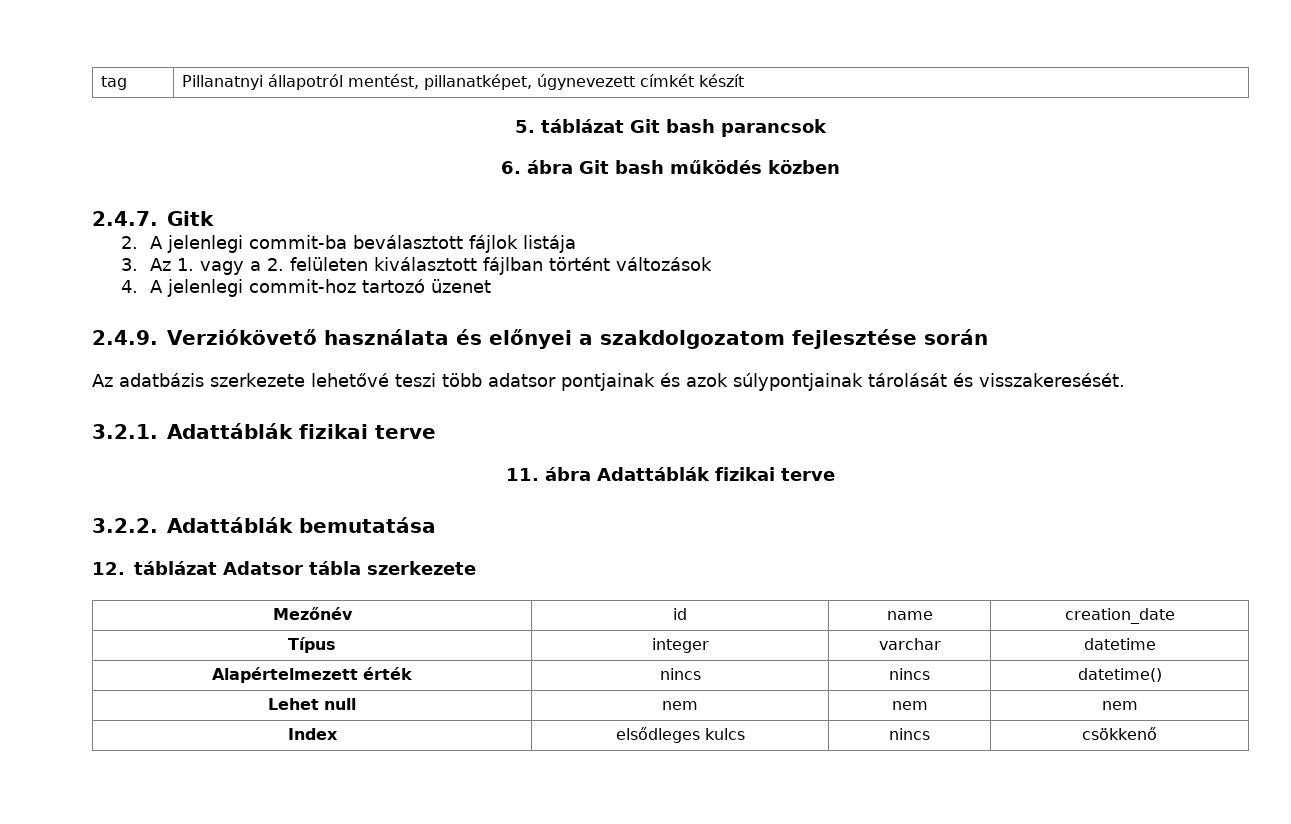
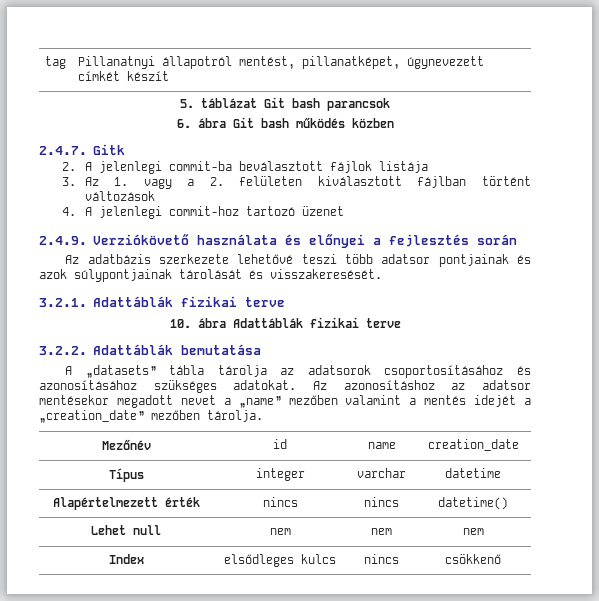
[599,329,917,349] szakdolgozatom fejlesztése -> [388,234,469,247] fejlesztés
[506,468,539,481] 11. -> [169,319,191,328] 10.
[92,561,476,575] 12. táblázat Adatsor tábla szerkezete -> [65,365,531,378] [39,380,531,393] [39,395,531,408] [39,410,263,423] A „datasets” tábla tárolja az adatsorok csoportosításához és azonosításához szükséges adatokat. Az azonosításhoz az adatsor mentésekor megadott nevet a „name” mezőben valamint a mentés idejét a „creation_date” mezőben tárolja.

